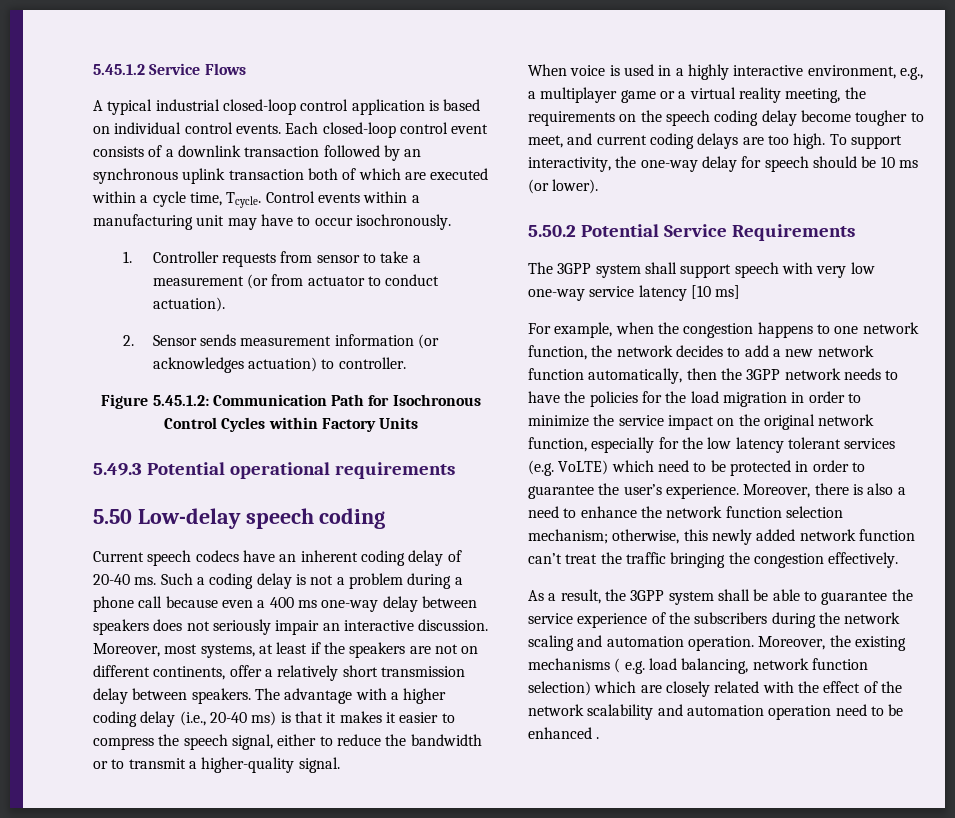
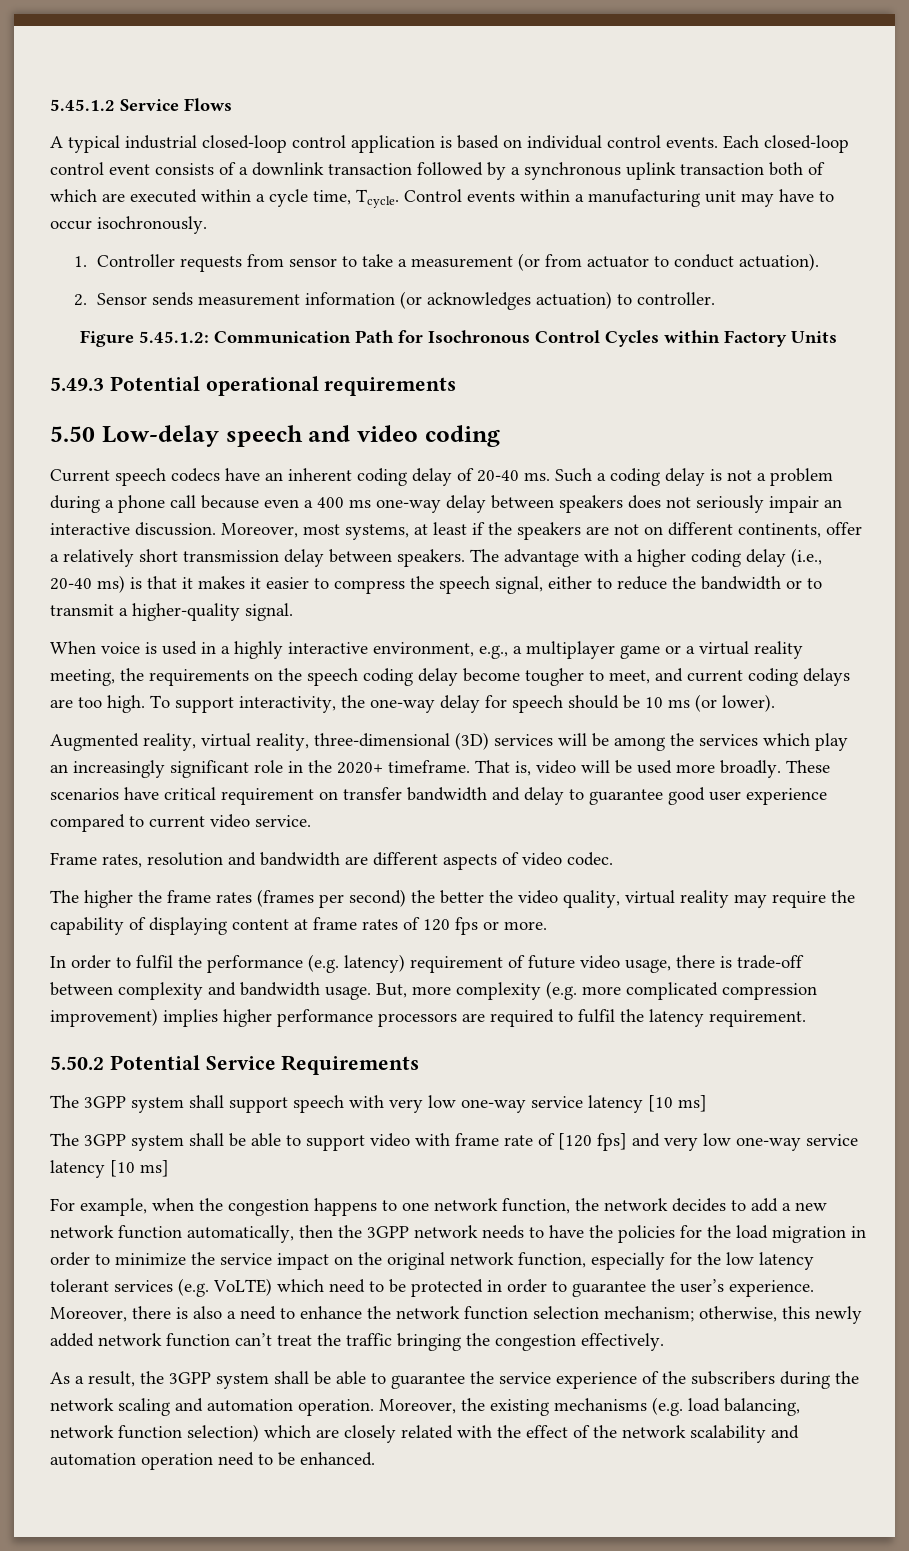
[404,149,422,157] an -> [511,167,520,175] a
(314, 518) none -> [308,425,418,442] and video
(599, 186) none -> [50,732,848,751] [50,760,830,778] [50,787,827,805] [50,814,311,832] [50,852,613,870] [50,889,855,908] [50,917,547,935] [50,954,804,973] [50,981,817,1000] [50,1008,806,1027] // Augmented reality, virtual reality, three-dimensional (3D) services will be among the services which play an increasingly significant role in the 2020+ timeframe. That is, video will be used more broadly. These scenarios have critical requirement on transfer bandwidth and delay to guarantee good user experience compared to current video service. // Frame rates, resolution and bandwidth are different aspects of video codec. // The higher the frame rates (frames per second) the better the video quality, virtual reality may require the capability of displaying content at frame rates of 120 fps or more. // In order to fulfil the performance (e.g. latency) requirement of future video usage, there is trade-off between complexity and bandwidth usage. But, more complexity (e.g. more complicated compression improvement) implies higher performance processors are required to fulfil the latency requirement.
(741, 292) none -> [50,1133,858,1151] [50,1160,169,1178] // The 3GPP system shall be able to support video with frame rate of [120 fps] and very low one-way service latency [10 ms]
[614,658,645,674] ( e.g. -> [652,1397,683,1416] (e.g.
[528,727,600,739] enhanced . -> [300,1452,375,1466] enhanced.

